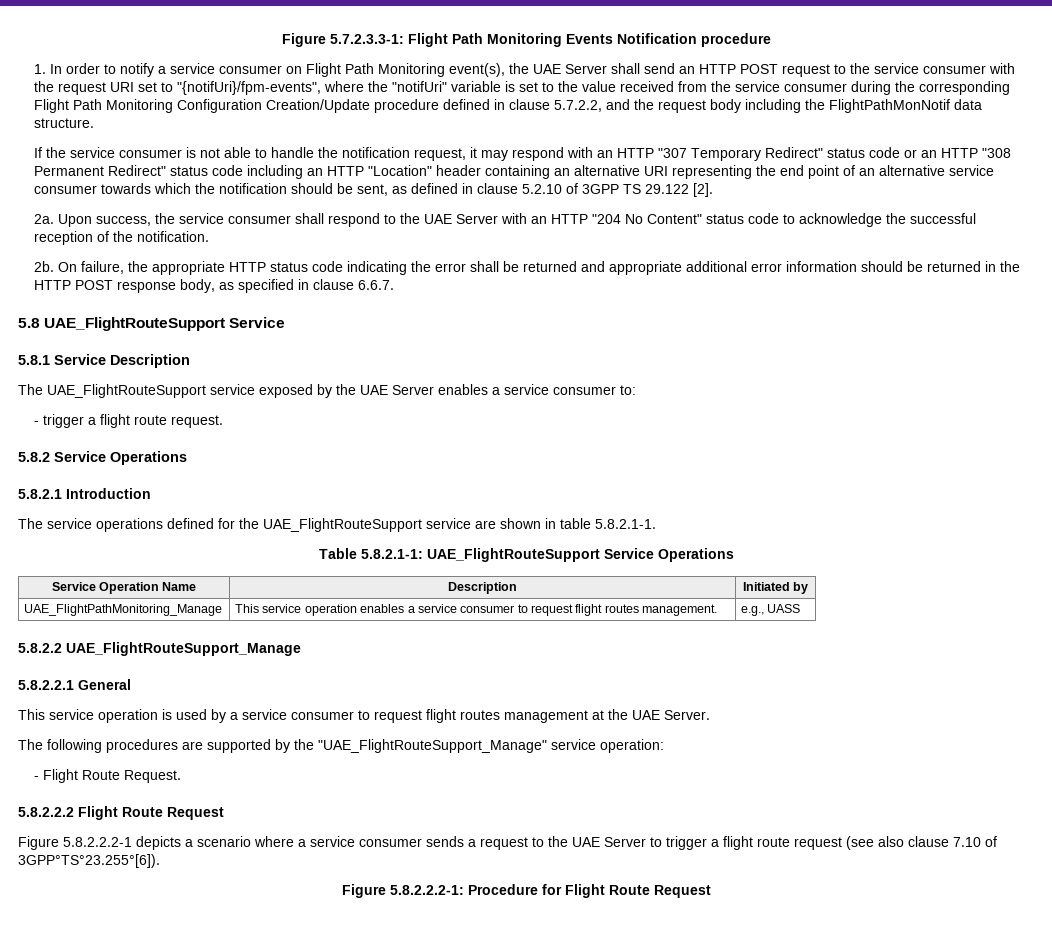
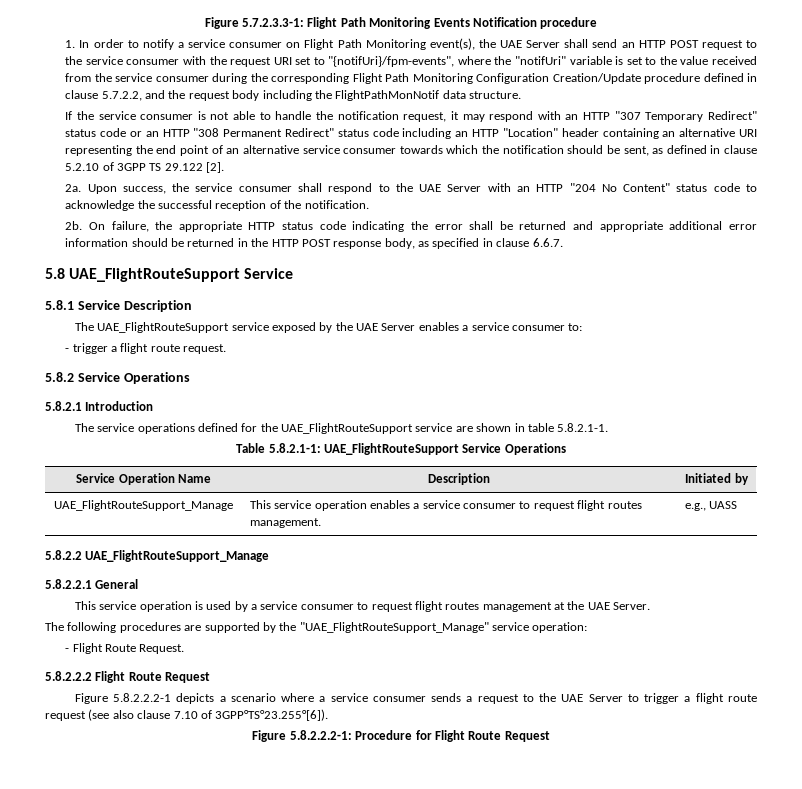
[24,604,223,616] UAE_FlightPathMonitoring_Manage -> [53,500,233,511] UAE_FlightRouteSupport_Manage

